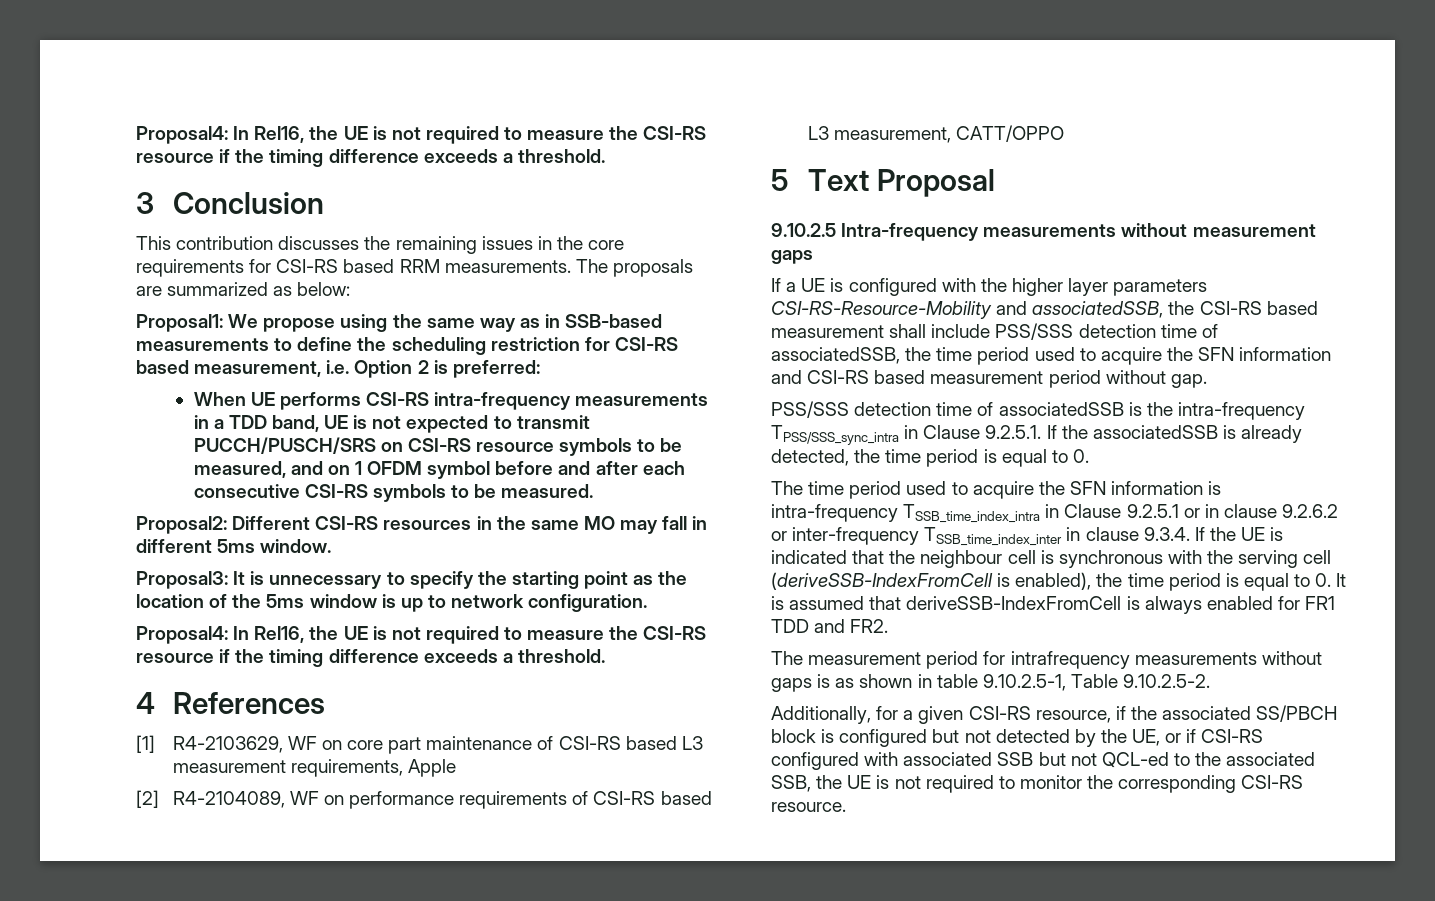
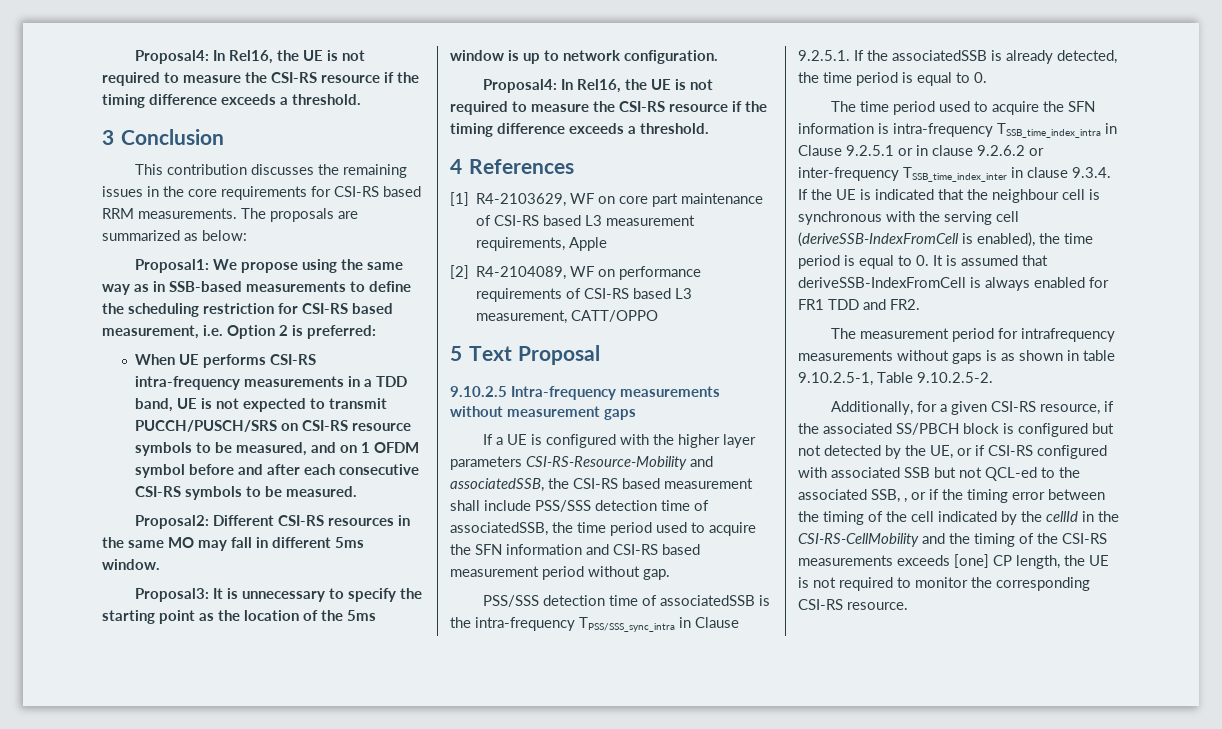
(811, 783) none -> [904,489,1105,503] [798,511,1119,525] [798,533,1107,547] [798,554,1060,569] , or if the timing error between the timing of the cell indicated by the cellId in the CSI-RS-CellMobility and the timing of the CSI-RS measurements exceeds [one] CP length,

